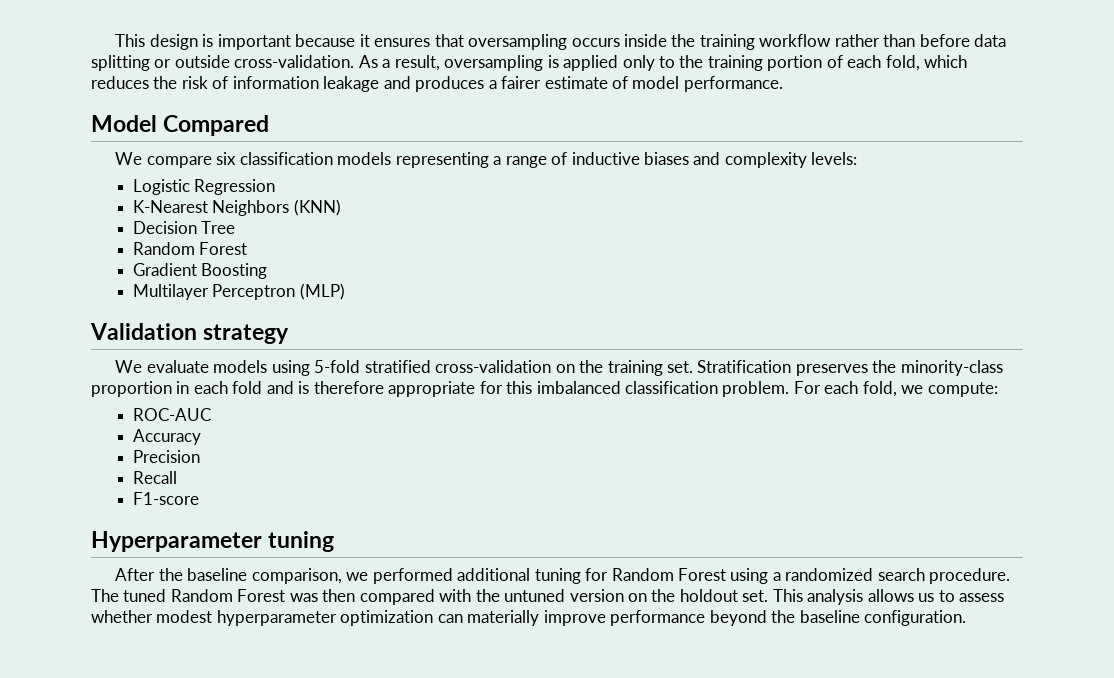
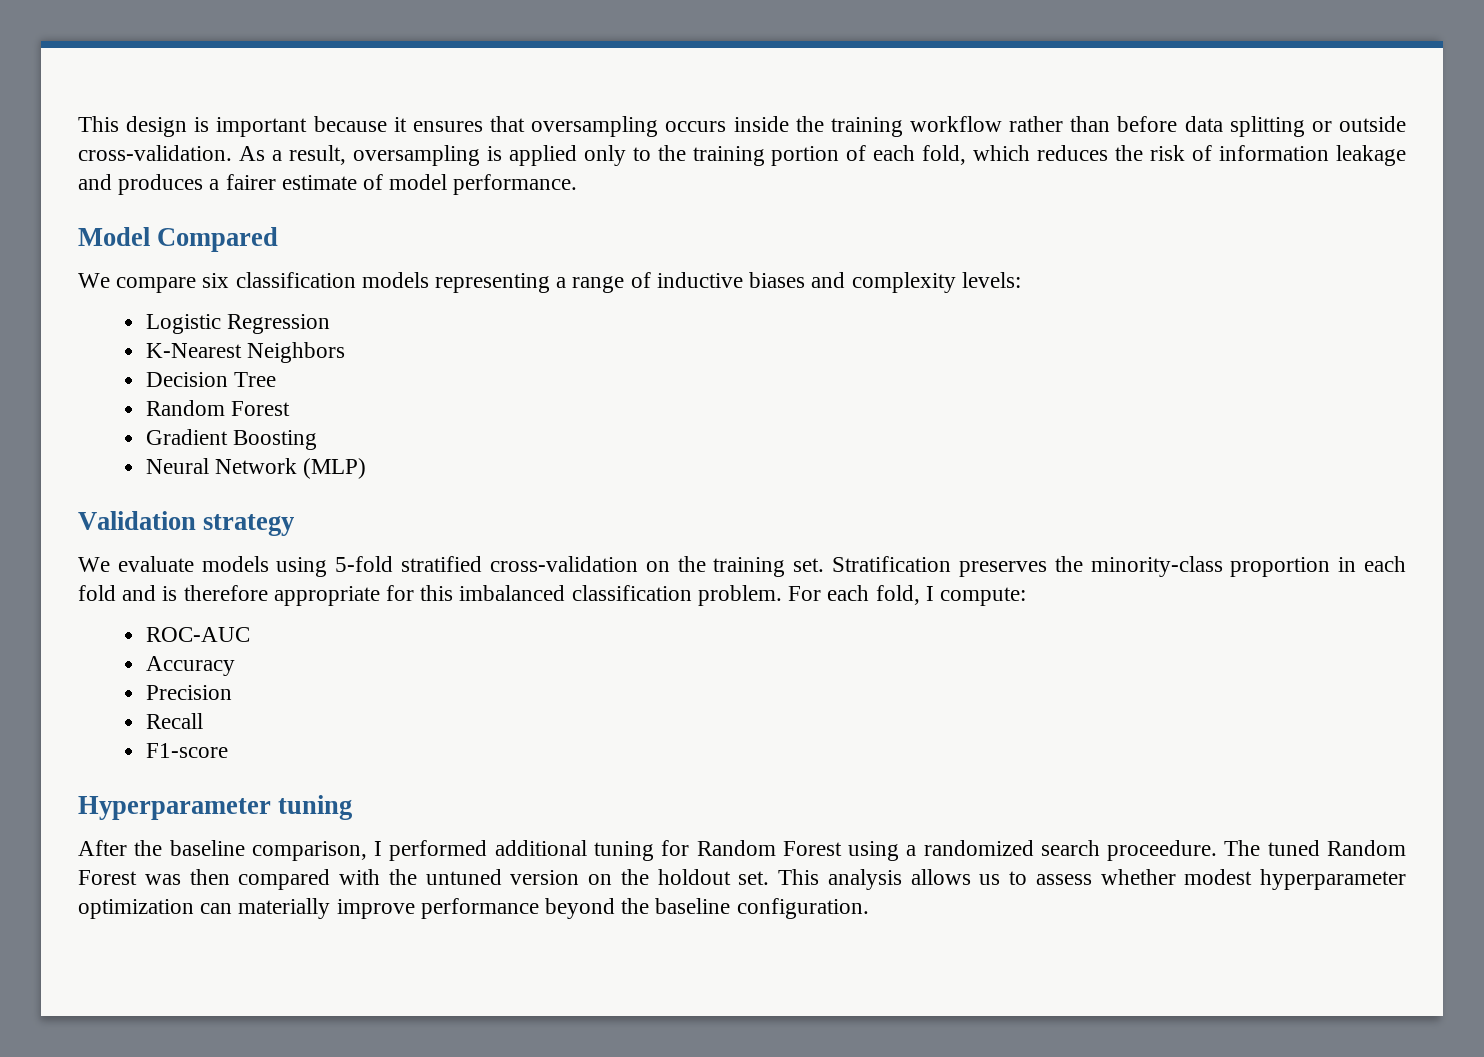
[293,199,341,216] (KNN) -> (346, 352) none
[132,284,296,300] Multilayer Perceptron -> [146,458,298,474] Neural Network
[901,385,924,394] we -> [925,586,934,601] I
[346,572,369,581] we -> [374,841,383,856] I
[929,568,1011,584] procedure. -> [1107,840,1218,861] proceedure.

